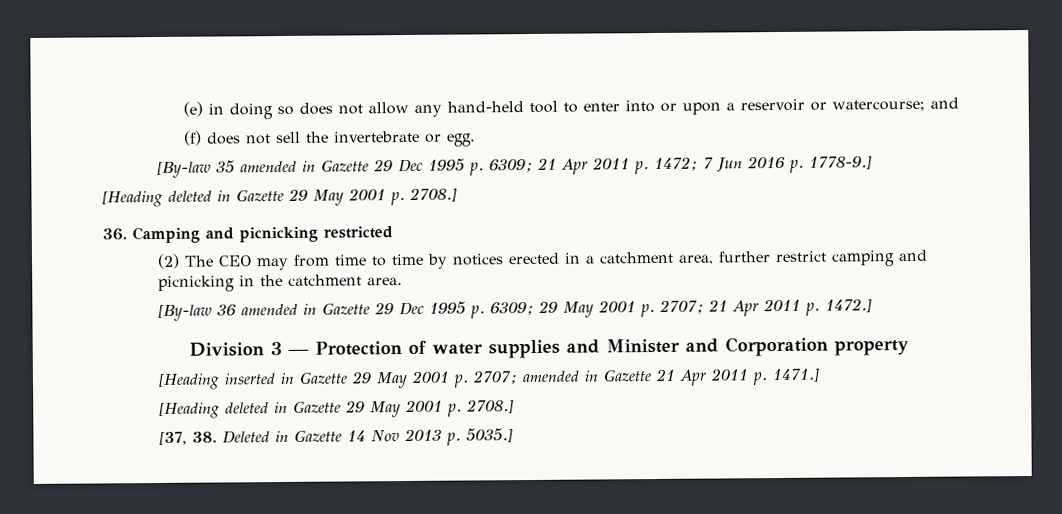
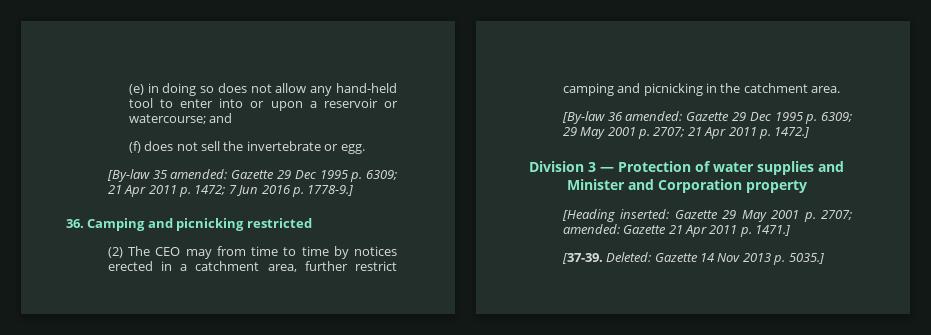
[239,160,316,173] amended in -> [170,169,228,179] amended:
[102,187,457,208] // [Heading deleted in Gazette 29 May 2001 p. 2708.] -> (354, 190) none
[240,303,317,316] amended in -> [625,111,683,121] amended:
[223,372,295,385] inserted in -> [620,209,670,219] inserted:
[521,370,599,383] amended in -> [562,224,620,234] amended:
[158,399,514,419] [158,430,289,445] [Heading deleted in Gazette 29 May 2001 p. 2708.] // [37, 38. Deleted in -> [561,252,652,264] [37-39. Deleted:

